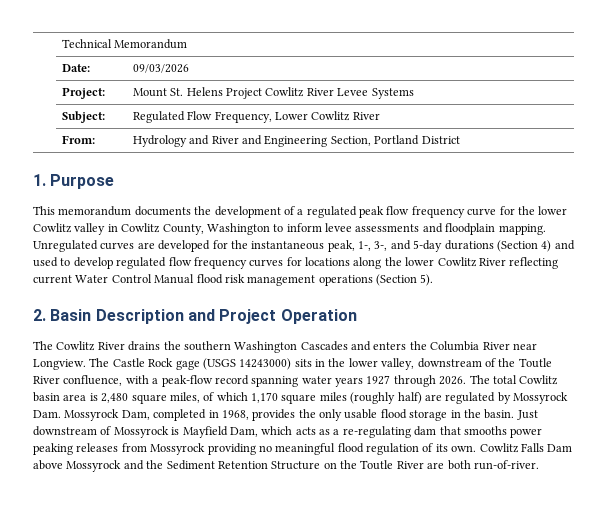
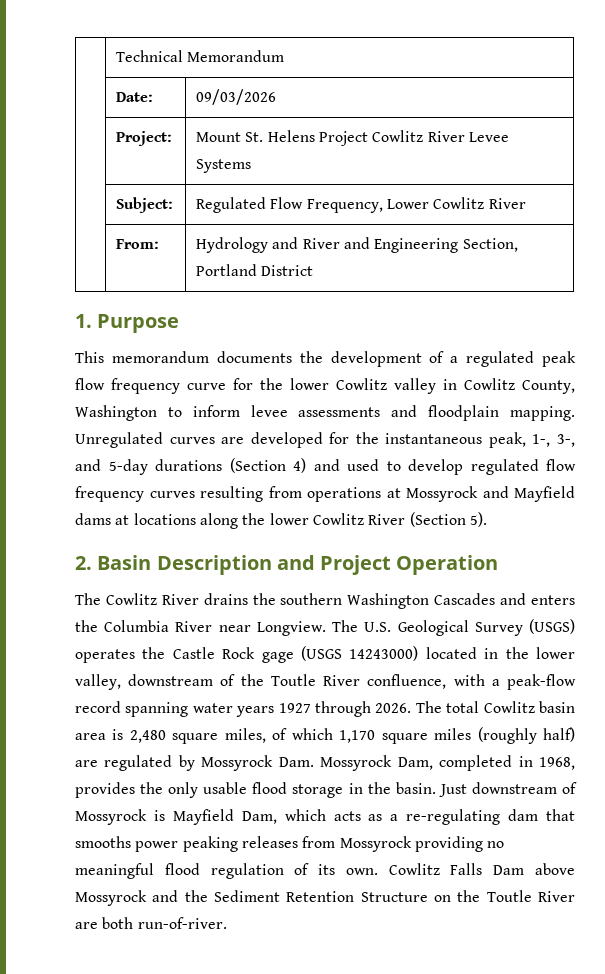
[286,257,302,266] for -> [200,486,575,502] [75,513,130,525] resulting from operations at Mossyrock and Mayfield dams at
[509,257,559,269] [33,274,373,286] reflecting current Water Control Manual flood risk management operations -> (406, 519) none
(110, 362) none -> [364,619,575,636] [75,647,166,663] U.S. Geological Survey (USGS) operates the
[294,359,312,367] sits -> [425,647,477,659] located

